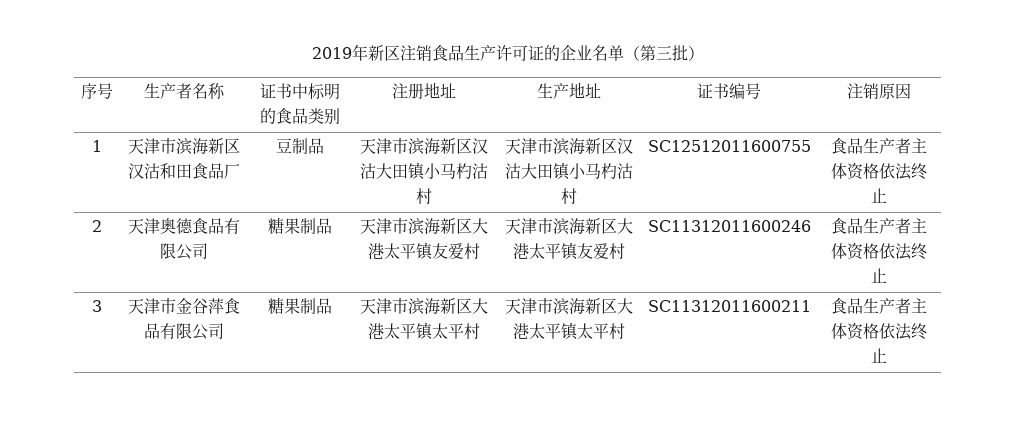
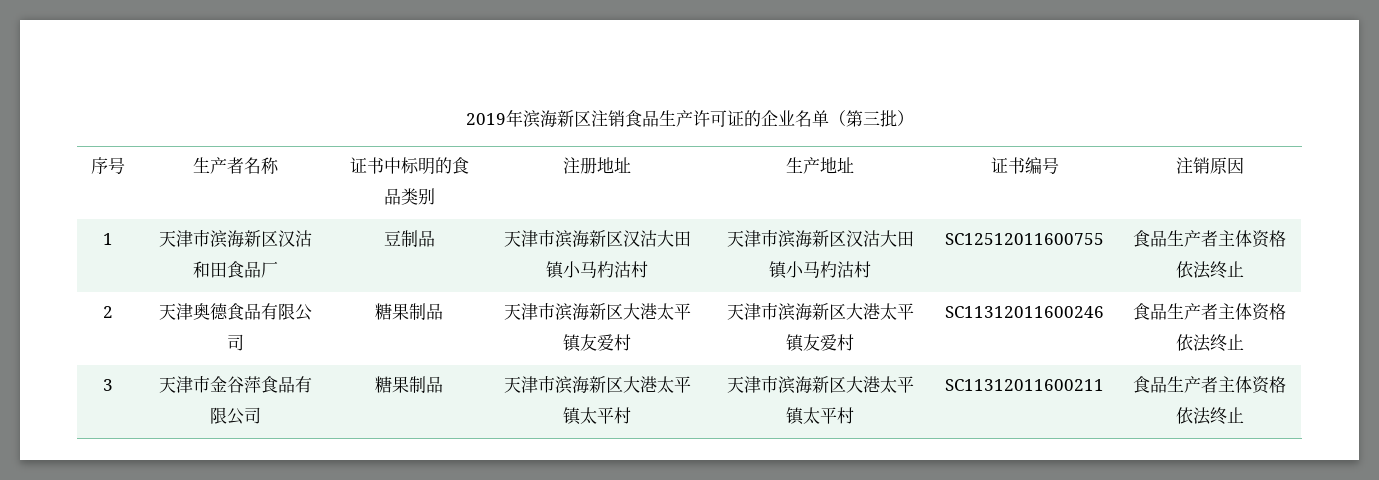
(368, 52) none -> [522,110,557,128] 滨海

